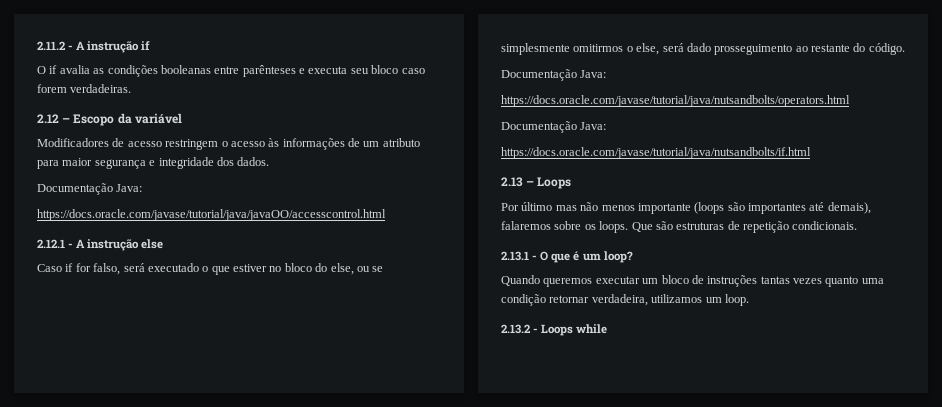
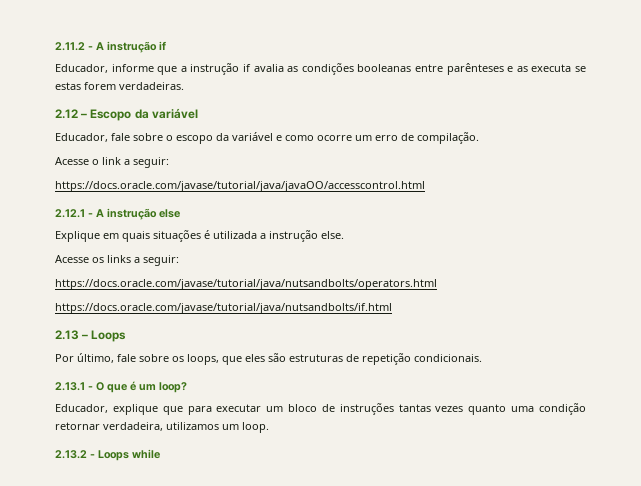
[37,66,46,74] O -> [55,63,240,75] Educador, informe que a instrução
[308,65,425,74] executa seu bloco caso -> [516,64,587,72] [55,82,81,90] as executa se estas
[37,138,420,150] [37,157,270,169] [37,183,143,195] Modificadores de acesso restringem o acesso às informações de um atributo para maior segurança e integridade dos dados. // Documentação Java: -> [55,132,479,144] [55,157,169,168] Educador, fale sobre o escopo da variável e como ocorre um erro de compilação. // Acesse o link a seguir:
[37,263,384,275] [501,43,905,55] [501,69,607,81] Caso if for falso, será executado o que estiver no bloco do else, ou se simplesmente omitirmos o else, será dado prosseguimento ao restante do código. // Documentação Java: -> [55,230,344,242] [55,255,179,266] Explique em quais situações é utilizada a instrução else. // Acesse os links a seguir:
[501,121,607,133] // Documentação Java: -> (437, 284) none
[521,202,871,214] [501,221,653,233] último mas não menos importante (loops são importantes até demais), falaremos sobre os loops. Que -> [77,353,265,365] último, fale sobre os loops, que eles
[501,275,593,287] Quando queremos -> [55,404,212,415] Educador, explique que para

